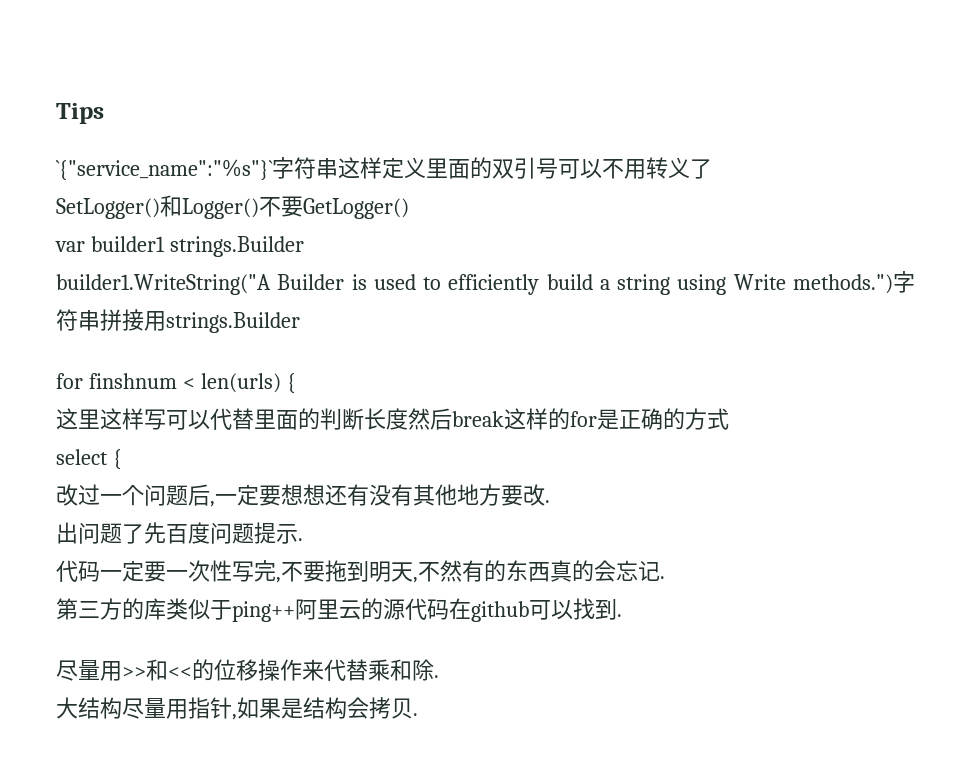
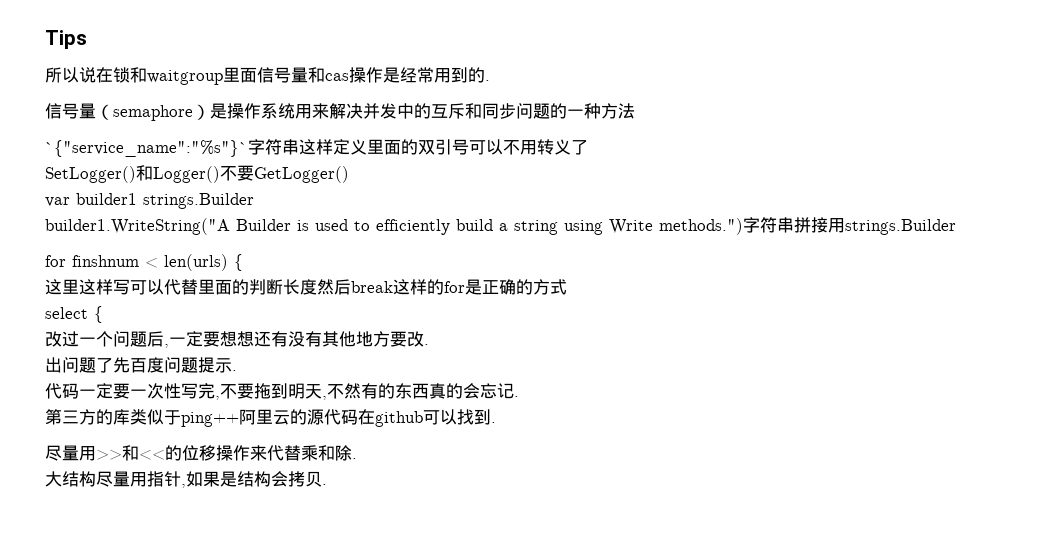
(104, 113) none -> [45,67,490,85] [45,103,635,121] // 所以说在锁和waitgroup里面信号量和cas操作是经常用到的. // 信号量（semaphore）是操作系统用来解决并发中的互斥和同步问题的一种方法

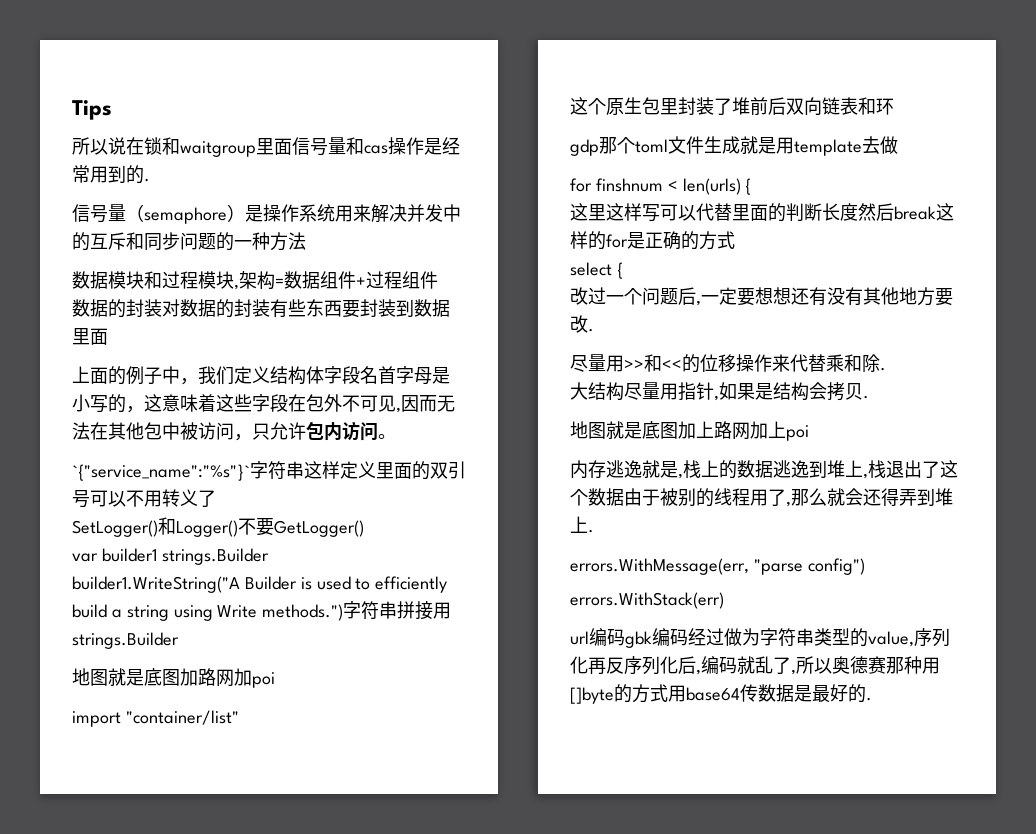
(635, 111) none -> [72,271,438,290] [72,299,450,318] [72,328,108,345] [72,366,450,385] [72,394,455,413] [72,421,396,441] // 数据模块和过程模块,架构=数据组件+过程组件 // 数据的封装对数据的封装有些东西要封装到数据里面 // 上面的例子中，我们定义结构体字段名首字母是小写的，这意味着这些字段在包外不可见,因而无法在其他包中被访问，只允许包内访问。
(956, 227) none -> [72,668,275,688] [72,710,239,727] [570,97,894,115] [570,136,898,156] // 地图就是底图加路网加poi // import "container/list" // 这个原生包里封装了堆前后双向链表和环 // gdp那个toml文件生成就是用template去做
[45,357,237,373] [45,383,519,400] [45,409,496,427] // 出问题了先百度问题提示. // 代码一定要一次性写完,不要拖到明天,不然有的东西真的会忘记. // 第三方的库类似于ping++阿里云的源代码在github可以找到. -> (594, 330) none
(327, 484) none -> [570,421,809,441] [570,460,958,479] [570,488,953,507] [570,516,594,533] [570,558,865,575] [570,592,724,609] [570,628,950,648] [570,656,940,675] [570,684,872,704] // 地图就是底图加上路网加上poi // 内存逃逸就是,栈上的数据逃逸到堆上,栈退出了这个数据由于被别的线程用了,那么就会还得弄到堆上. // errors.WithMessage(err, "parse config") // errors.WithStack(err) // url编码gbk编码经过做为字符串类型的value,序列化再反序列化后,编码就乱了,所以奥德赛那种用[]byte的方式用base64传数据是最好的.

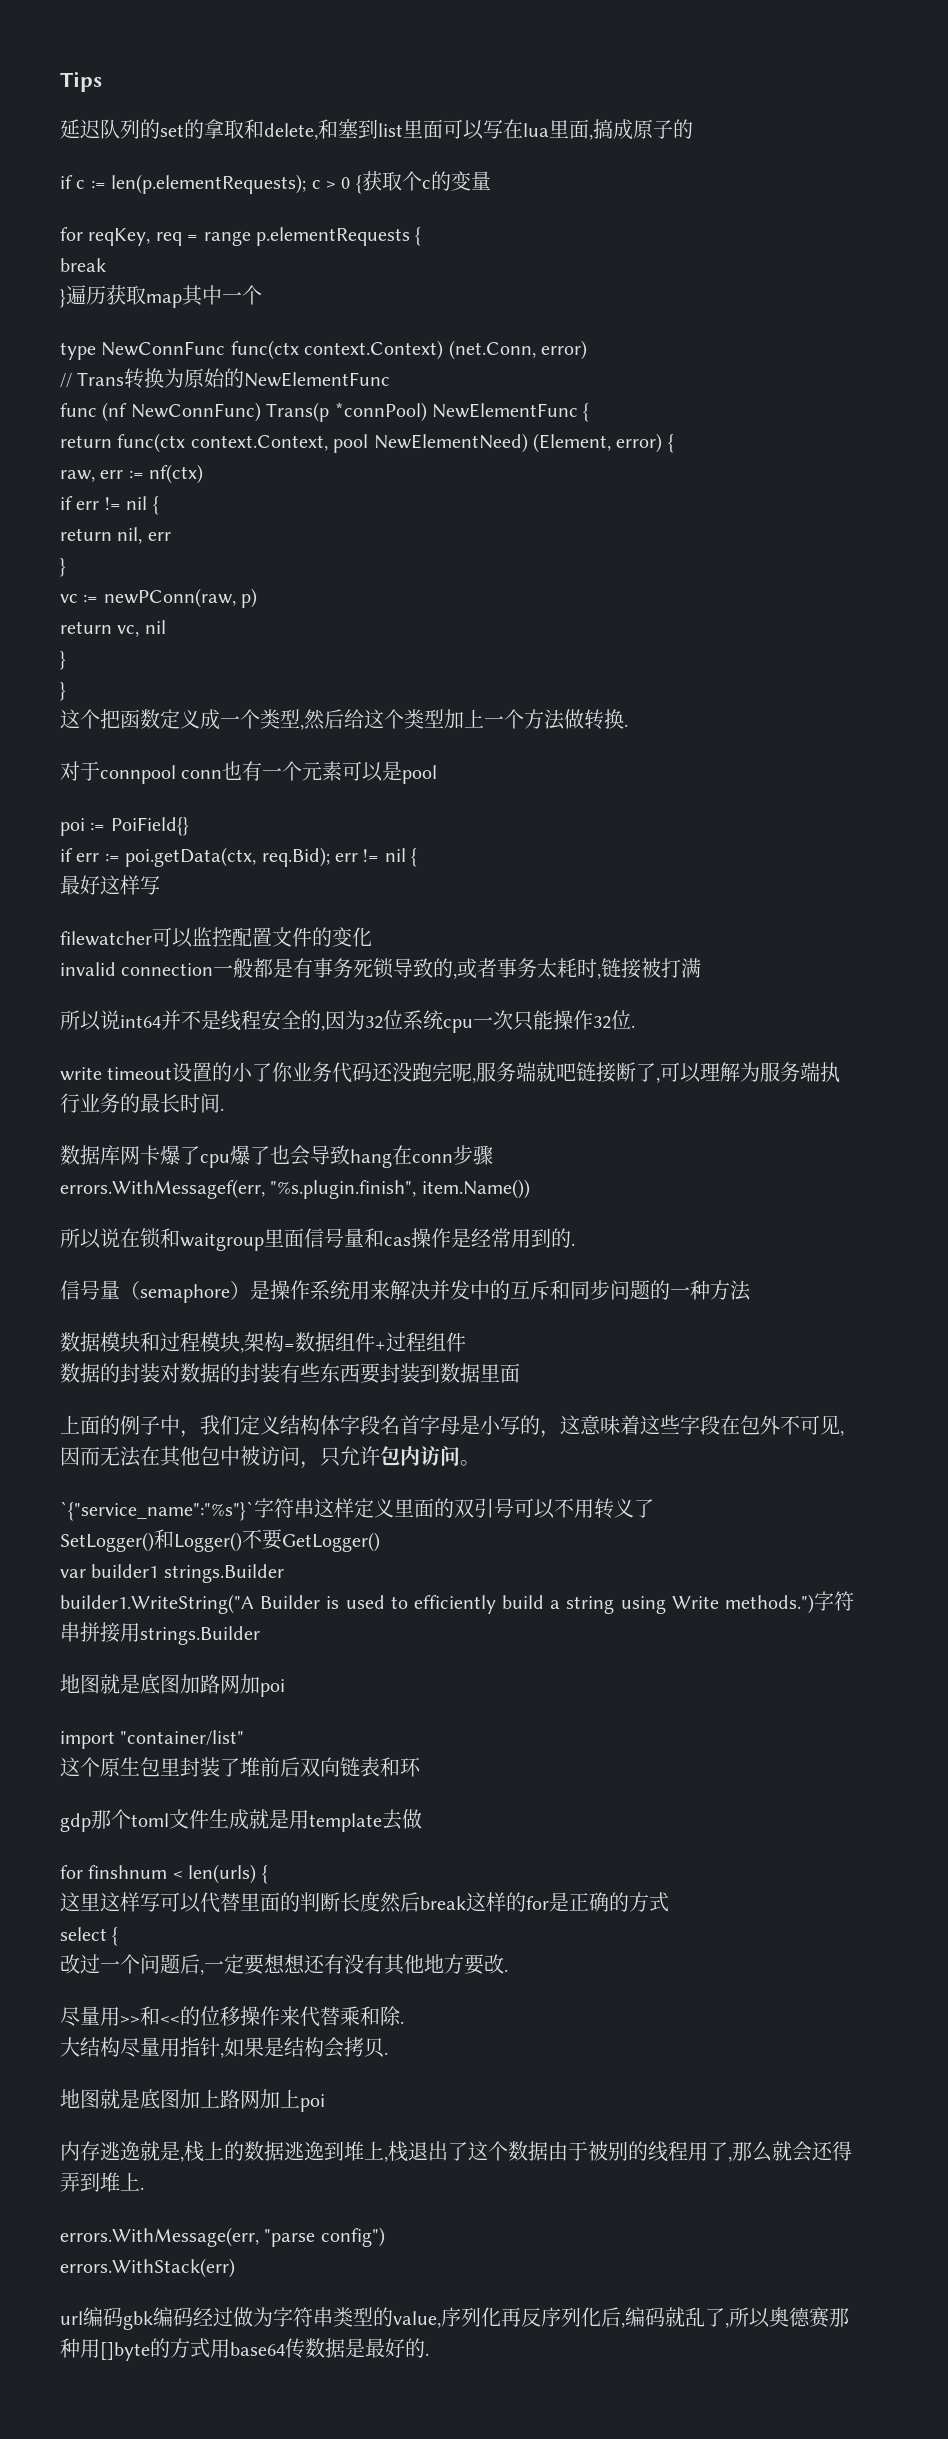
(112, 110) none -> [60,119,693,140] [60,171,491,194] [60,227,422,246] [60,258,106,272] [60,285,262,308] [60,340,587,360] [60,368,391,389] [60,402,590,422] [60,433,674,453] [60,464,204,484] [60,496,159,515] [60,527,171,544] [60,558,66,577] [60,588,258,608] [60,620,166,637] [60,651,66,670] [60,682,66,701] [60,709,628,730] [60,761,438,784] [60,817,189,836] [60,847,418,867] [60,875,160,895] [60,927,372,948] [60,958,702,979] [60,1010,635,1033] [60,1062,841,1083] [60,1093,224,1113] [60,1145,493,1168] [60,1179,530,1199] // 延迟队列的set的拿取和delete,和塞到list里面可以写在lua里面,搞成原子的 // if c := len(p.elementRequests); c > 0 {获取个c的变量 // for reqKey, req = range p.elementRequests { // break // }遍历获取map其中一个 // type NewConnFunc func(ctx context.Context) (net.Conn, error) // // Trans转换为原始的NewElementFunc // func (nf NewConnFunc) Trans(p *connPool) NewElementFunc { // return func(ctx context.Context, pool NewElementNeed) (Element, error) { // raw, err := nf(ctx) // if err != nil { // return nil, err // } // vc := newPConn(raw, p) // return vc, nil // } // } // 这个把函数定义成一个类型,然后给这个类型加上一个方法做转换. // 对于connpool conn也有一个元素可以是pool // poi := PoiField{} // if err := poi.getData(ctx, req.Bid); err != nil { // 最好这样写 // filewatcher可以监控配置文件的变化 // invalid connection一般都是有事务死锁导致的,或者事务太耗时,链接被打满 // 所以说int64并不是线程安全的,因为32位系统cpu一次只能操作32位. // write timeout设置的小了你业务代码还没跑完呢,服务端就吧链接断了,可以理解为服务端执行业务的最长时间. // 数据库网卡爆了cpu爆了也会导致hang在conn步骤 // errors.WithMessagef(err, "%s.plugin.finish", item.Name())

